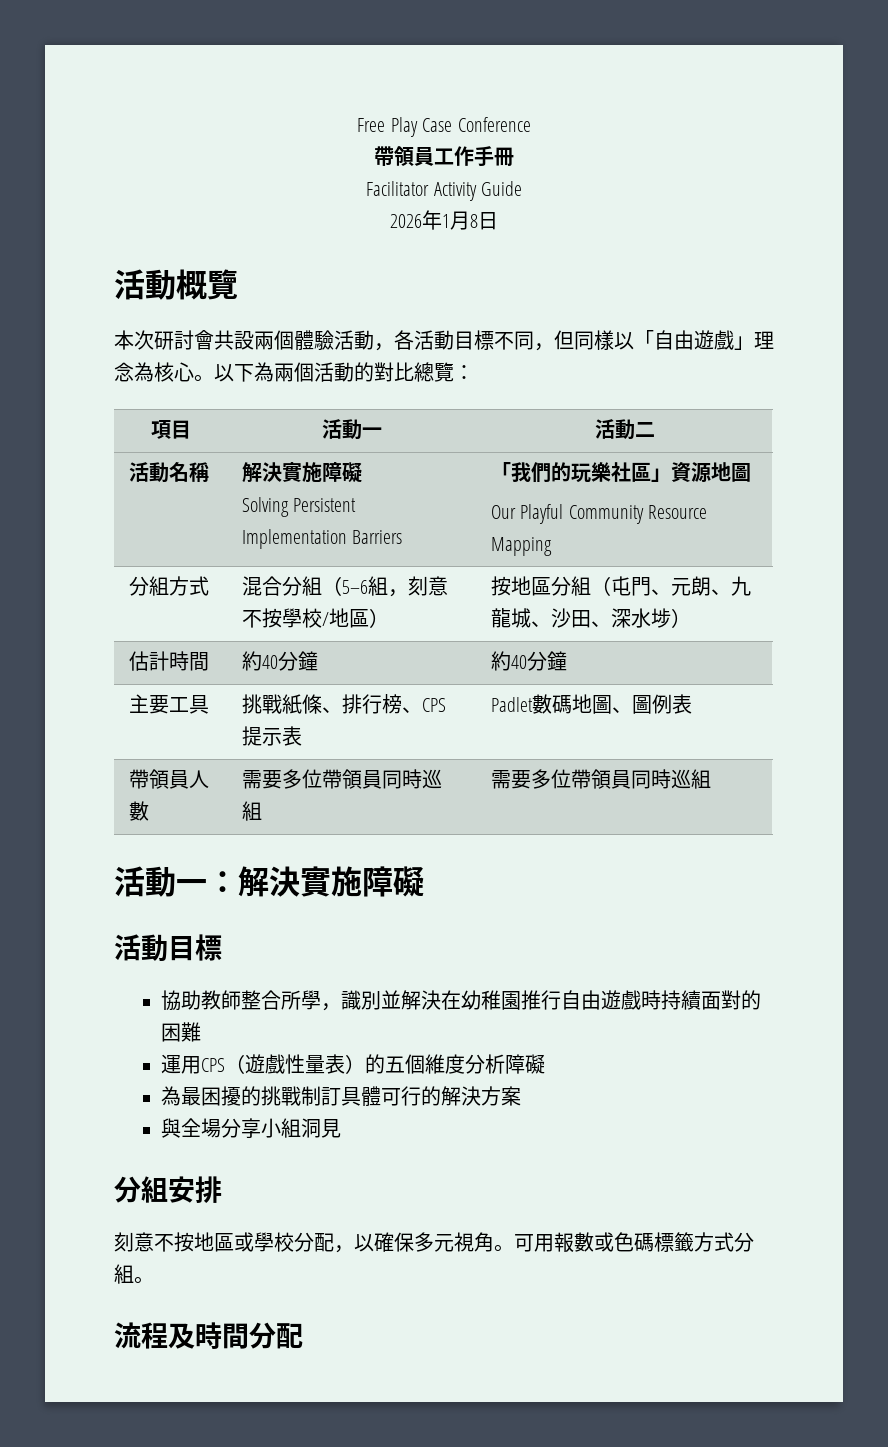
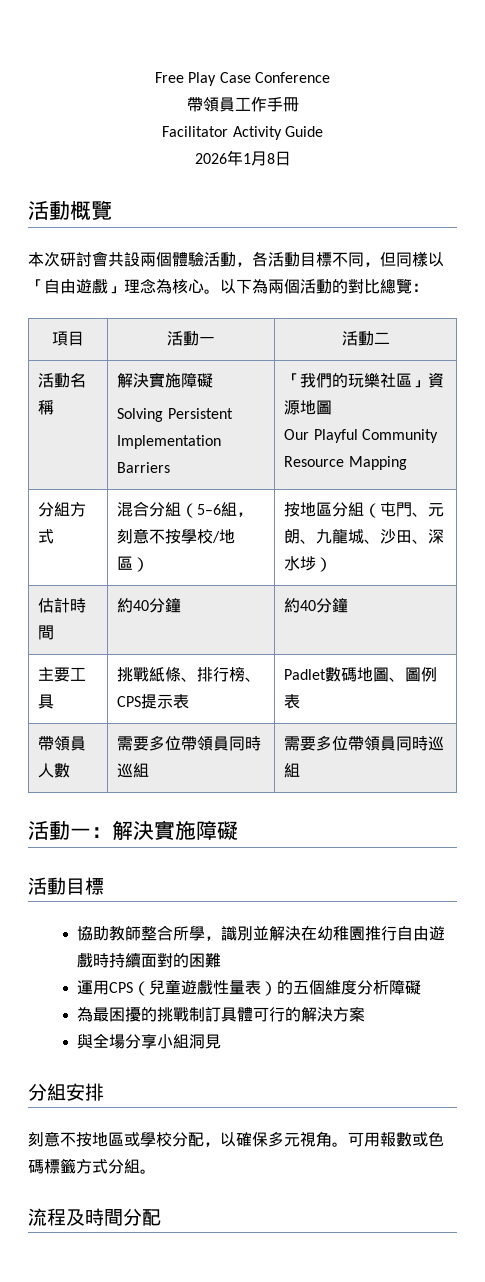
(246, 1064) none -> [149,979,182,995] 兒童

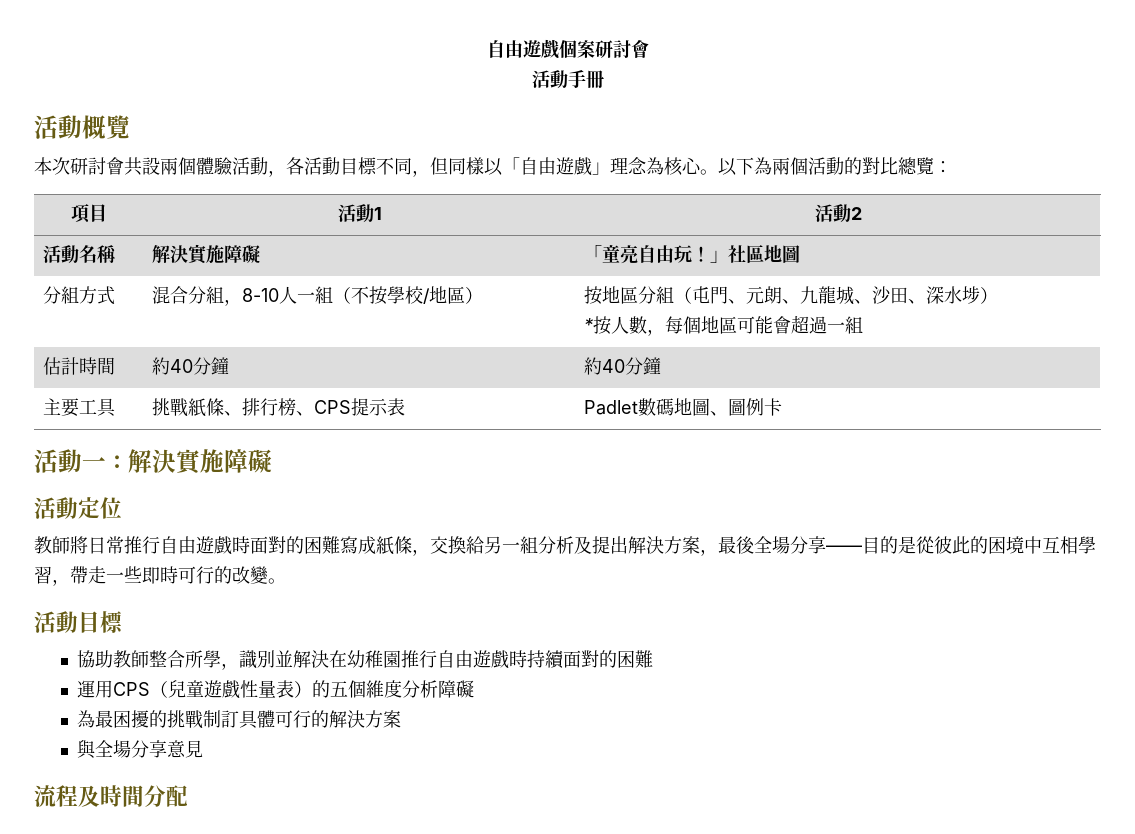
[155,72,330,86] [186,97,299,112] [162,126,323,140] [194,150,291,166] Free Play Case Conference // 帶領員工作手冊 // Facilitator Activity Guide // 2026年1月8日 -> [486,39,649,59] [531,70,604,89] 自由遊戲個案研討會 // 活動手冊
[199,337,215,344] [341,331,390,346] 一 | 活動二 -> [373,207,382,220] [814,204,862,223] 1 | 活動2
[117,408,233,422] [117,435,222,449] [117,462,171,473] [284,372,445,388] [284,400,333,415] [284,429,439,443] [284,456,407,470] // Solving Persistent Implementation Barriers | 「我們的玩樂社區」資源地圖 // Our Playful Community Resource Mapping -> [584,245,801,264] | 「童亮自由玩！」社區地圖
[181,502,254,518] [117,528,150,544] （5–6組，刻意 -> [224,286,352,306] ，8-10人一組（
(333, 564) none -> [584,315,864,336] // *按人數，每個地區可能會超過一組
[284,694,301,709] [38,736,87,751] [38,763,71,778] [117,735,262,751] [117,763,150,778] [284,735,445,751] [284,763,301,778] 表 // 帶領員人數 | 需要多位帶領員同時巡組 | 需要多位帶領員同時巡組 -> [764,398,783,416] 卡
(238, 830) none -> [34,497,122,519] [34,536,1096,556] [34,566,286,586] // 活動定位 // 教師將日常推行自由遊戲時面對的困難寫成紙條，交換給另一組分析及提出解決方案，最後全場分享——目的是從彼此的困境中互相學習，帶走一些即時可行的改變。
[157,1034,206,1049] 小組洞 -> [167,740,187,758] 意
[28,1083,104,1101] [28,1131,444,1147] [28,1158,156,1174] // 分組安排 // 刻意不按地區或學校分配，以確保多元視角。可用報數或色碼標籤方式分組。 -> (204, 749) none

